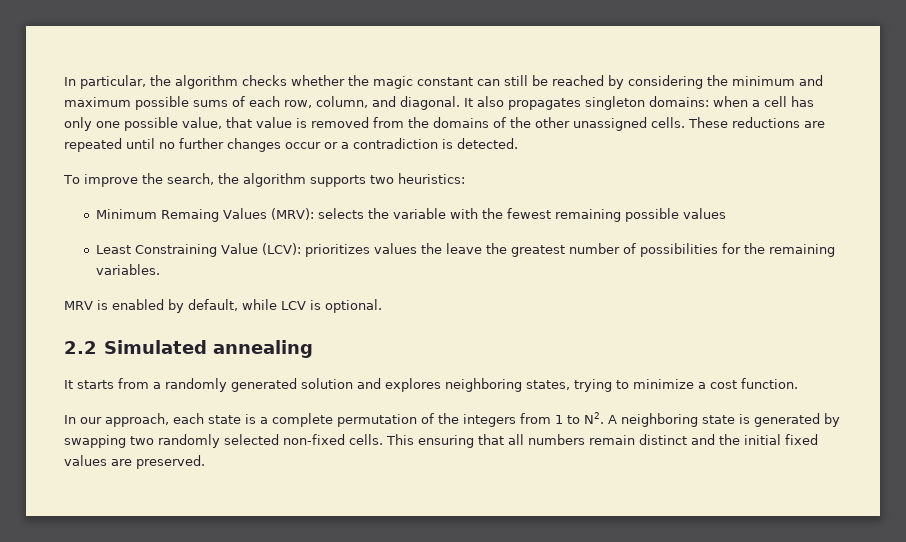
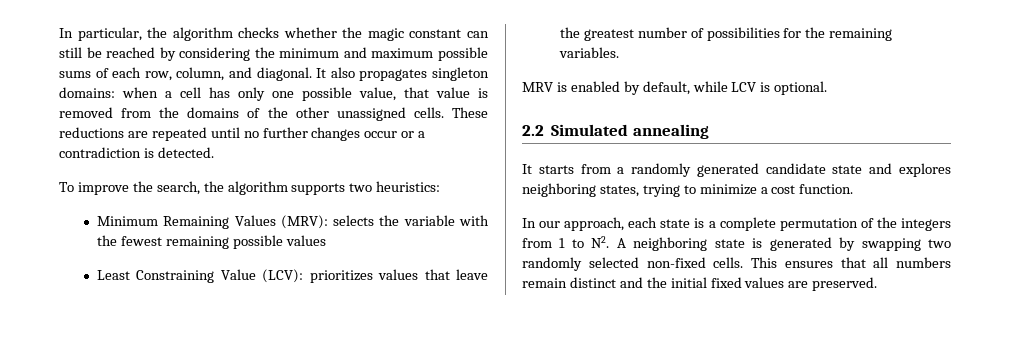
[161,209,220,222] Remaing -> [163,216,230,229] Remaining
[421,243,443,254] the -> [424,269,450,280] that
[301,378,353,389] solution -> [765,163,863,174] candidate state
[418,435,474,448] ensuring -> [784,261,833,268] ensures

